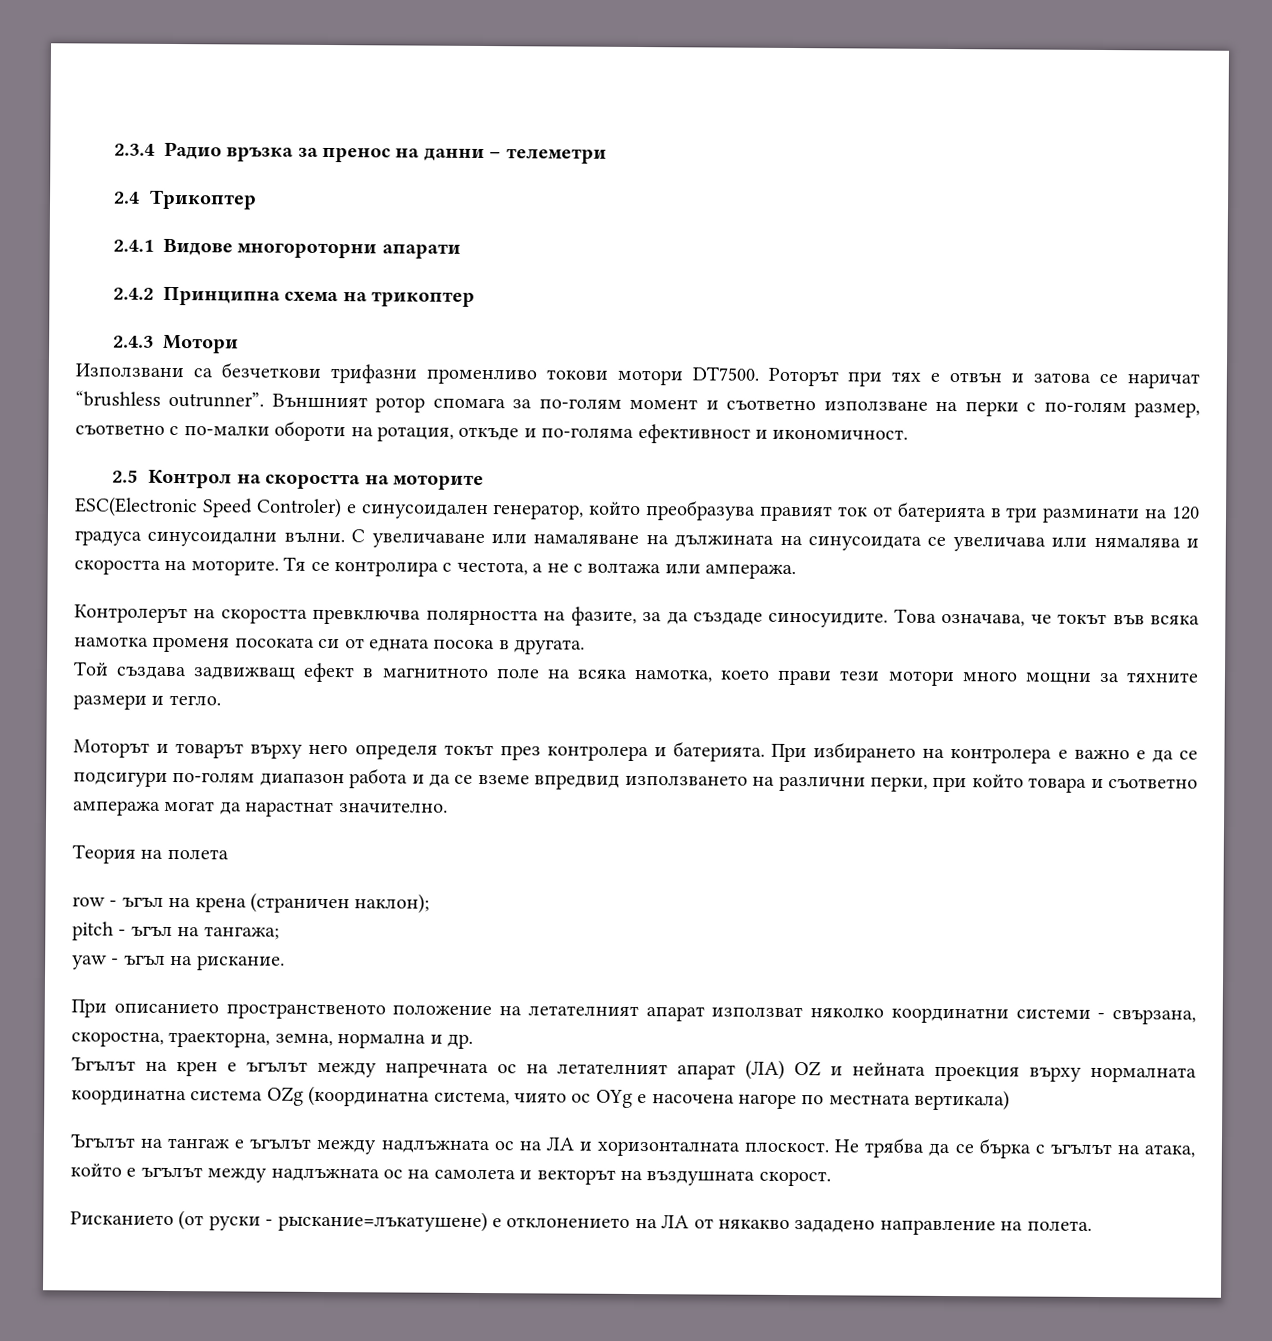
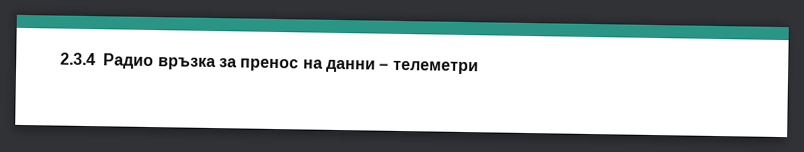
[113,189,258,210] [112,238,461,259] [112,286,475,307] [112,334,239,354] [75,362,1200,389] [75,390,1201,418] [75,420,909,444] [111,469,485,491] [74,496,1200,524] [74,529,1199,552] [74,556,797,580] [74,604,1200,628] [74,636,586,655] [73,661,1198,687] [73,694,221,710] [73,739,1199,764] [73,768,1198,793] [73,800,448,818] [72,844,229,864] [72,892,431,914] [72,921,280,941] [72,954,285,971] [71,999,1196,1025] [71,1031,473,1049] [71,1056,1197,1083] [71,1085,1011,1111] [70,1133,1195,1159] [70,1163,831,1187] [70,1210,1092,1236] // 2.4 Трикоптер // 2.4.1 Видове многороторни апарати // 2.4.2 Принципна схема на трикоптер // 2.4.3 Мотори // Използвани са безчеткови трифазни променливо токови мотори DT7500. Роторът при тях е отвън и затова се наричат “brushless outrunner”. Външният ротор спомага за по-голям момент и съответно използване на перки с по-голям размер, съответно с по-малки обороти на ротация, откъде и по-голяма ефективност и икономичност. // 2.5 Контрол на скоростта на моторите // ESC(Electronic Speed Controler) е синусоидален генератор, който преобразува правият ток от батерията в три разминати на 120 градуса синусоидални вълни. С увеличаване или намаляване на дължината на синусоидата се увеличава или нямалява и скоростта на моторите. Тя се контролира с честота, а не с волтажа или ампеража. // Контролерът на скоростта превключва полярността на фазите, за да създаде синосуидите. Това означава, че токът във всяка намотка променя посоката си от едната посока в другата. // Той създава задвижващ ефект в магнитното поле на всяка намотка, което прави тези мотори много мощни за тяхните размери и тегло. // Моторът и товарът върху него определя токът през контролера и батерията. При избирането на контролера е важно е да се подсигури по-голям диапазон работа и да се вземе впредвид използването на различни перки, при който товара и съответно ампеража могат да нарастнат значително. // Теория на полета // row - ъгъл на крена (страничен наклон); // pitch - ъгъл на тангажа; // yaw - ъгъл на рискание. // При описанието пространственото положение на летателният апарат използват няколко координатни системи - свързана, скоростна, траекторна, земна, нормална и др. // Ъгълът на крен е ъгълът между напречната ос на летателният апарат (ЛА) OZ и нейната проекция върху нормалната координатна система OZg (координатна система, чиято ос OYg е насочена нагоре по местната вертикала) // Ъгълът на тангаж е ъгълът между надлъжната ос на ЛА и хоризонталната плоскост. Не трябва да се бърка с ъгълът на атака, който е ъгълът между надлъжната ос на самолета и векторът на въздушната скорост. // Рисканието (от руски - рыскание=лъкатушене) е отклонението на ЛА от някакво зададено направление на полета. -> (479, 67) none

